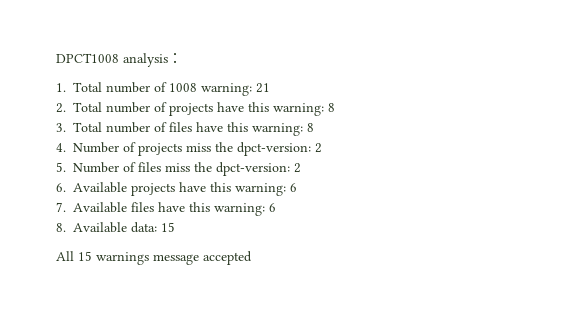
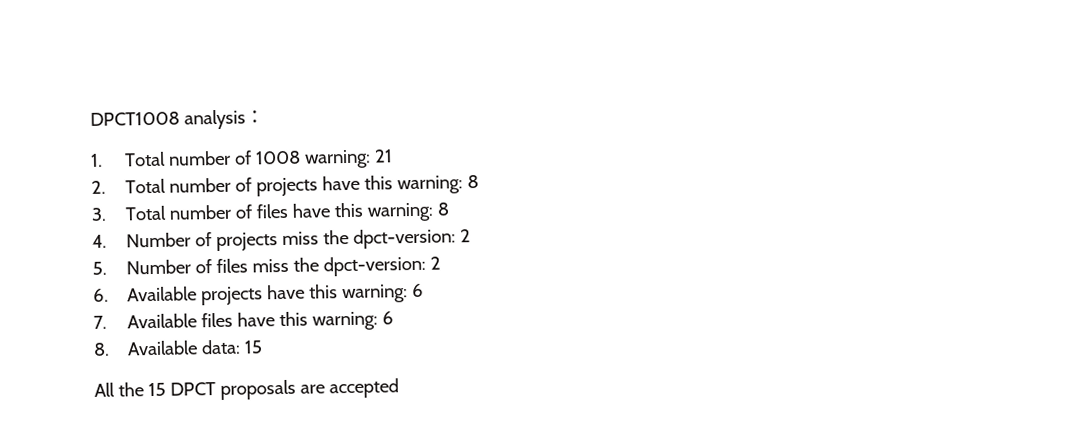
[78,251,199,265] 15 warnings message -> [117,379,325,400] the 15 DPCT proposals are

